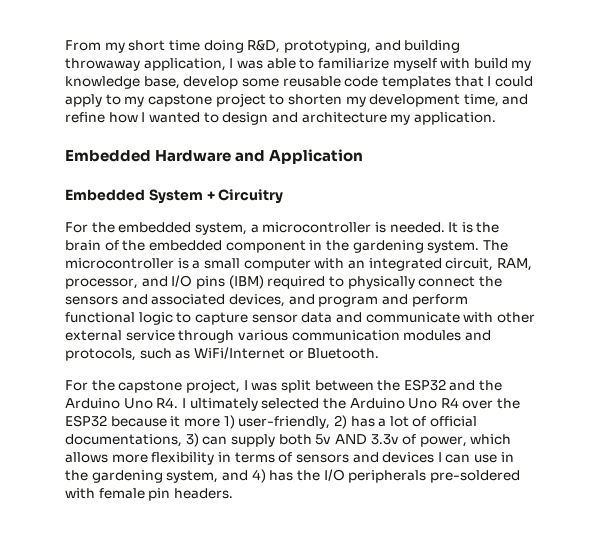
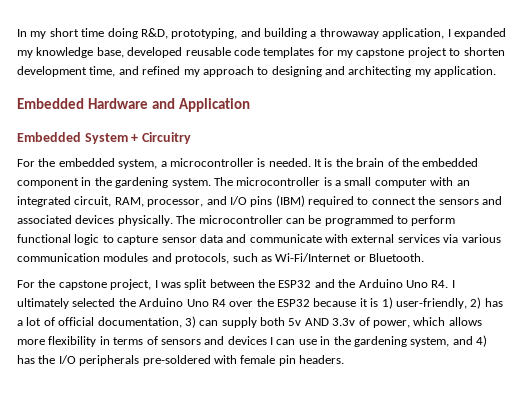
[65,40,101,51] From -> [17,29,27,37] In
(461, 46) none -> [310,31,317,37] a
[236,58,508,71] was able to familiarize myself with build -> [453,28,506,39] expanded
[183,76,279,89] develop some -> [127,47,183,58] developed
[454,76,533,87] [65,94,121,107] that I could apply to -> [317,47,334,56] for
[345,96,366,107] my -> (505, 51) none
[65,112,387,125] refine how I wanted to design and architecture -> [142,66,412,77] refined my approach to designing and architecting
[347,276,415,289] physically -> (369, 201) none
[228,294,408,307] devices, and program and -> [75,215,408,226] devices physically. The microcontroller can be programmed to
[496,312,535,323] [65,330,235,343] other external service through -> [351,234,459,243] external services via
[193,347,285,359] WiFi/Internet -> [275,253,352,262] Wi-Fi/Internet
[183,418,220,427] more -> [370,298,379,307] is
[65,434,182,447] documentations, -> [97,317,182,328] documentation,

